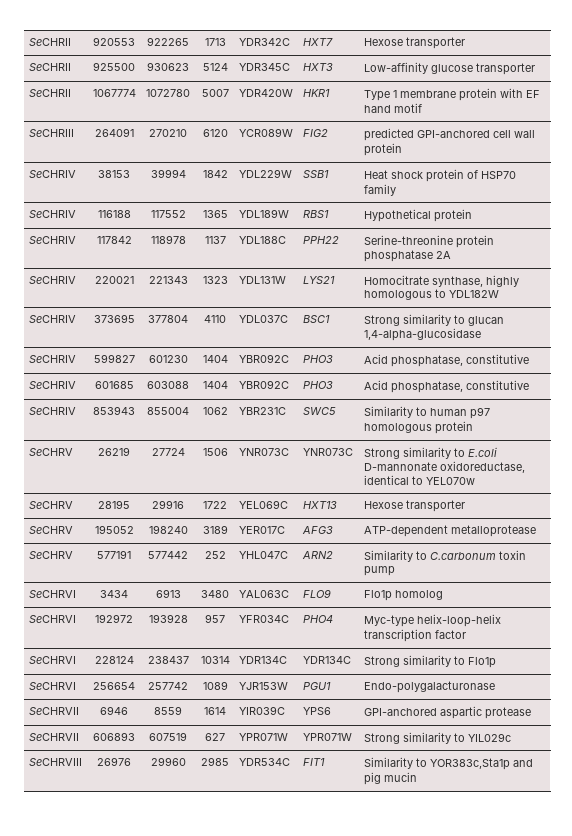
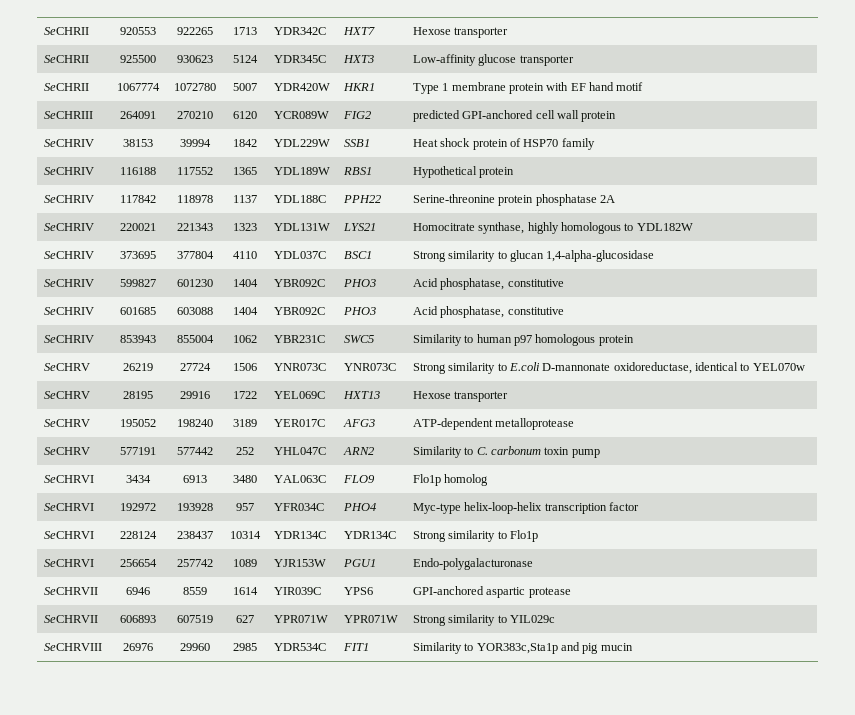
[429,552,496,560] C.carbonum -> [476,446,541,455] C. carbonum

